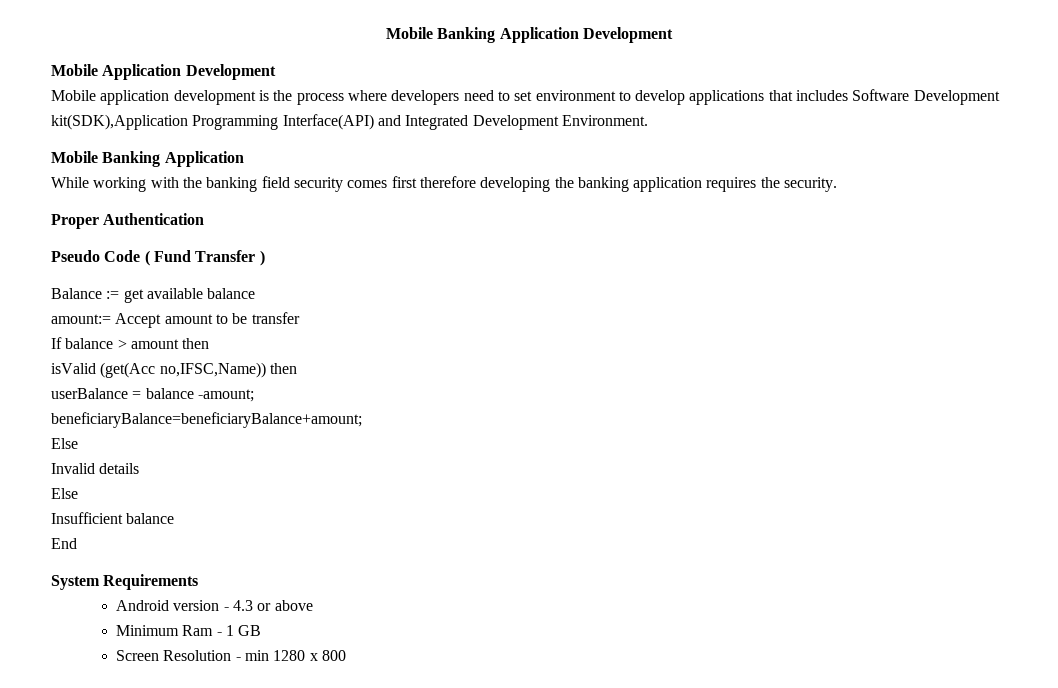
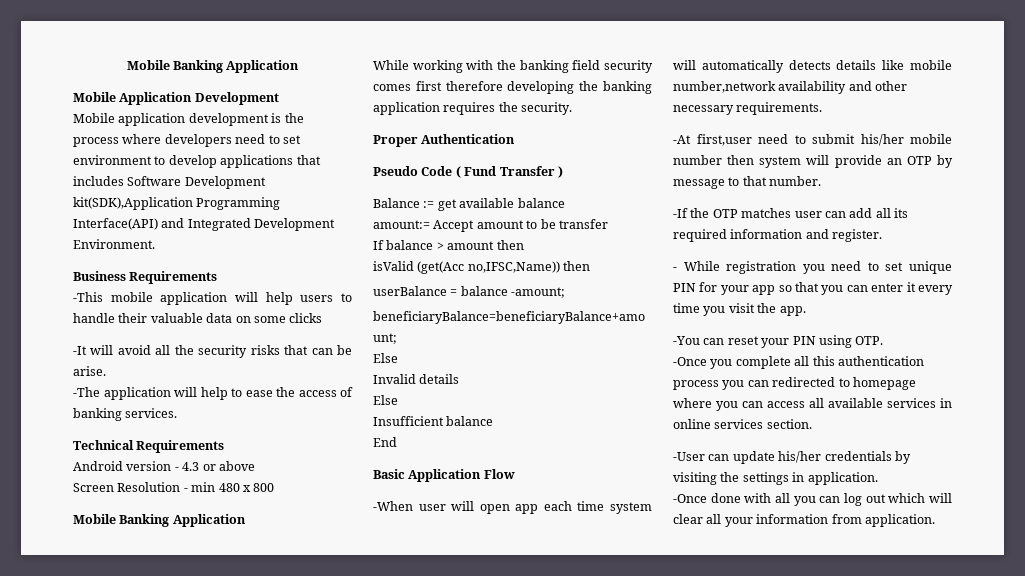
[386,27,673,43] Mobile Banking Application Development -> [126,60,300,73] Mobile Banking Application
(648, 120) none -> [73,271,218,284] [73,292,352,305] [73,313,323,323] [73,345,353,358] [73,366,106,376] [73,387,353,400] [73,408,178,421] [73,440,225,453] [73,461,255,471] [73,482,275,492] // Business Requirements // -This mobile application will help users to handle their valuable data on some clicks // -It will avoid all the security risks that can be arise. // -The application will help to ease the access of banking services. // Technical Requirements // Android version - 4.3 or above // Screen Resolution - min 480 x 800
[51,574,199,590] [116,600,313,611] [116,625,262,636] [116,650,347,661] System Requirements // Android version - 4.3 or above // Minimum Ram - 1 GB // Screen Resolution - min 1280 x 800 -> [373,469,515,482] [373,501,652,514] [673,60,952,73] [673,81,908,94] [673,102,823,115] [673,134,952,146] [673,155,953,168] [673,176,822,189] [673,208,908,218] [673,229,883,242] [673,261,952,274] [673,282,953,295] [673,303,806,316] [673,335,884,348] [673,356,924,369] [673,377,916,390] [673,398,952,411] [673,419,812,429] [673,451,911,464] [673,472,878,485] [673,493,952,506] [673,514,935,527] Basic Application Flow // -When user will open app each time system will automatically detects details like mobile number,network availability and other necessary requirements. // -At first,user need to submit his/her mobile number then system will provide an OTP by message to that number. // -If the OTP matches user can add all its required information and register. // - While registration you need to set unique PIN for your app so that you can enter it every time you visit the app. // -You can reset your PIN using OTP. // -Once you complete all this authentication process you can redirected to homepage where you can access all available services in online services section. // -User can update his/her credentials by visiting the settings in application. // -Once done with all you can log out which will clear all your information from application.

